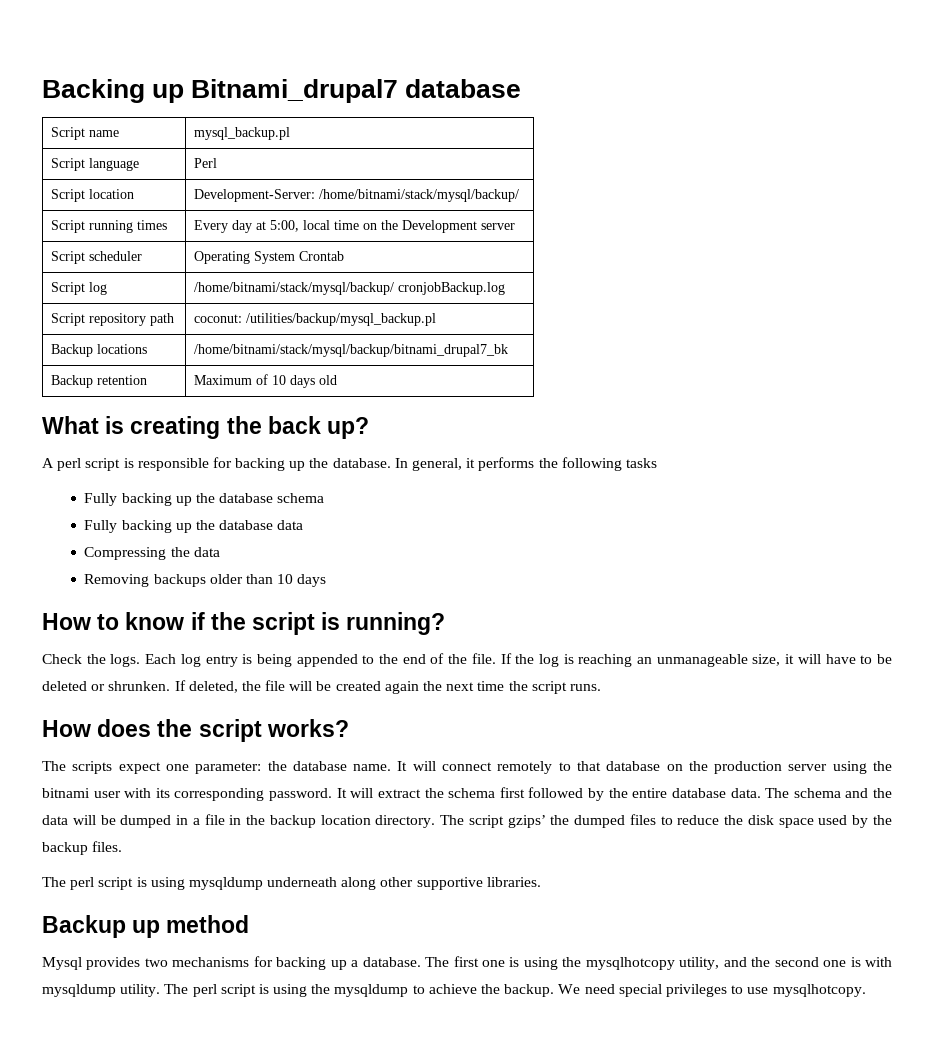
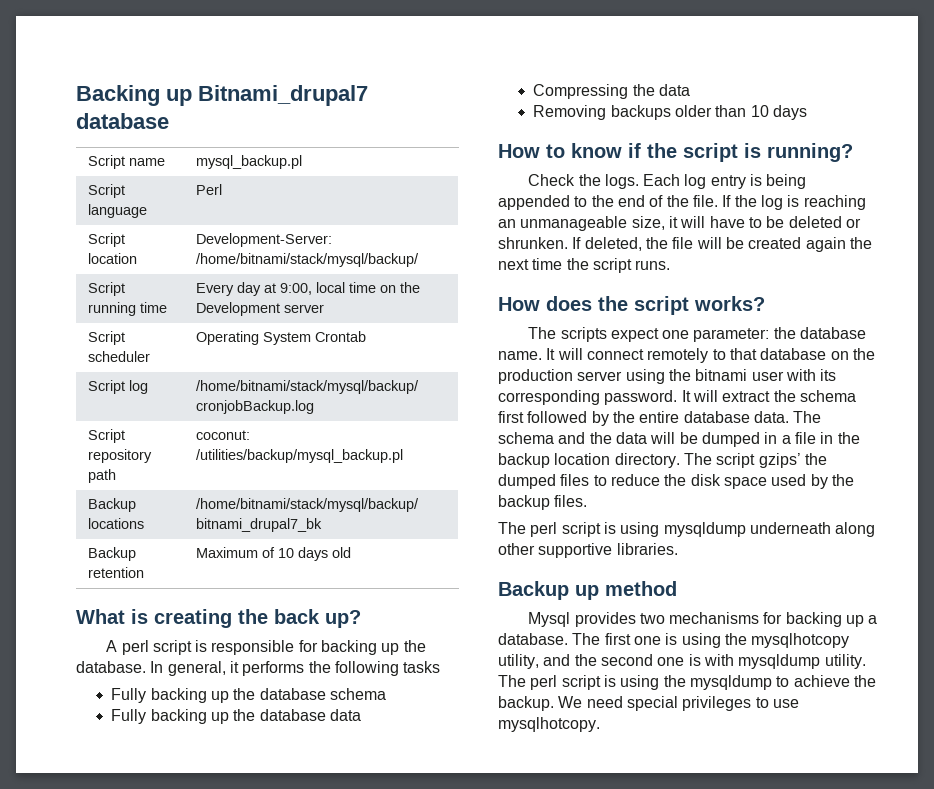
[137,220,168,230] times -> [139,302,167,313] time
[270,220,300,232] 5:00, -> [279,283,312,295] 9:00,

